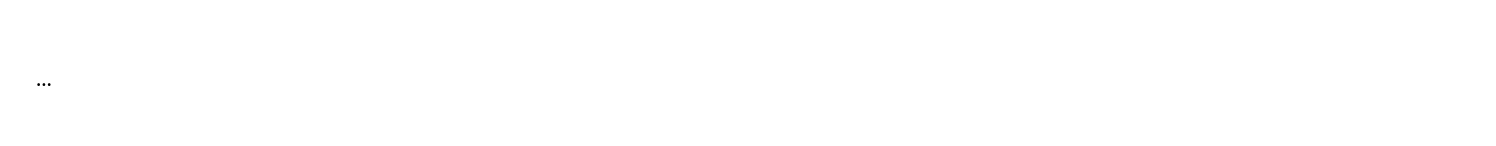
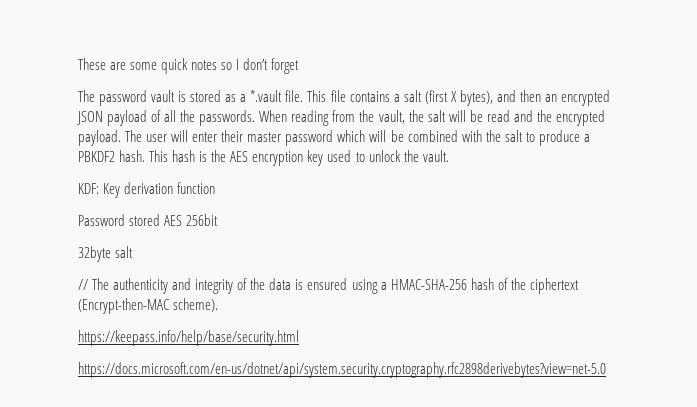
[36,83,52,86] … -> [78,58,300,74] [78,90,611,106] [77,110,605,126] [78,130,590,146] [78,150,449,166] [78,182,216,198] [78,214,219,226] [78,246,134,262] [78,278,579,294] [78,298,219,314] [78,330,299,346] [78,362,606,378] These are some quick notes so I don’t forget // The password vault is stored as a *.vault file. This file contains a salt (first X bytes), and then an encrypted JSON payload of all the passwords. When reading from the vault, the salt will be read and the encrypted payload. The user will enter their master password which will be combined with the salt to produce a PBKDF2 hash. This hash is the AES encryption key used to unlock the vault. // KDF: Key derivation function // Password stored AES 256bit // 32byte salt // // The authenticity and integrity of the data is ensured using a HMAC-SHA-256 hash of the ciphertext (Encrypt-then-MAC scheme). // https://keepass.info/help/base/security.html // https://docs.microsoft.com/en-us/dotnet/api/system.security.cryptography.rfc2898derivebytes?view=net-5.0

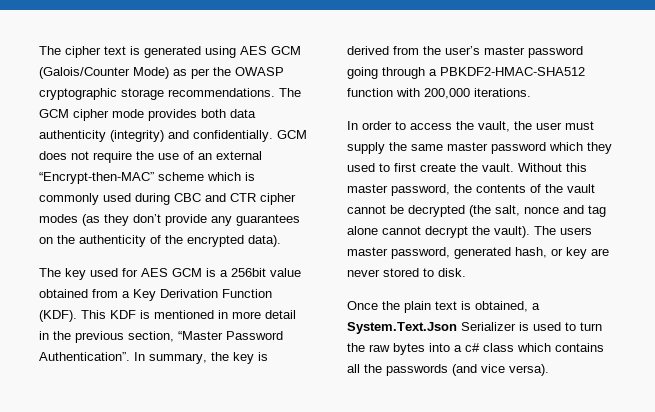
[78,58,300,74] [78,90,611,106] [77,110,605,126] [78,130,590,146] [78,150,449,166] [78,182,216,198] [78,214,219,226] [78,246,134,262] [78,278,579,294] [78,298,219,314] [78,330,299,346] [78,362,606,378] These are some quick notes so I don’t forget // The password vault is stored as a *.vault file. This file contains a salt (first X bytes), and then an encrypted JSON payload of all the passwords. When reading from the vault, the salt will be read and the encrypted payload. The user will enter their master password which will be combined with the salt to produce a PBKDF2 hash. This hash is the AES encryption key used to unlock the vault. // KDF: Key derivation function // Password stored AES 256bit // 32byte salt // // The authenticity and integrity of the data is ensured using a HMAC-SHA-256 hash of the ciphertext (Encrypt-then-MAC scheme). // https://keepass.info/help/base/security.html // https://docs.microsoft.com/en-us/dotnet/api/system.security.cryptography.rfc2898derivebytes?view=net-5.0 -> [39,46,301,58] [39,67,284,79] [39,88,301,100] [39,109,256,121] [39,130,307,142] [39,151,262,163] [39,172,255,184] [39,193,296,205] [39,214,300,226] [39,235,281,247] [39,268,301,280] [39,289,272,301] [39,310,296,322] [39,331,283,343] [39,352,268,364] [347,46,583,58] [347,67,585,79] [347,88,531,99] [347,121,594,132] [347,142,612,154] [347,163,587,172] [347,184,595,196] [347,205,606,217] [347,226,592,238] [347,247,609,259] [347,268,466,277] [347,301,540,313] [347,322,602,334] [347,343,604,355] [347,364,549,376] The cipher text is generated using AES GCM (Galois/Counter Mode) as per the OWASP cryptographic storage recommendations. The GCM cipher mode provides both data authenticity (integrity) and confidentially. GCM does not require the use of an external “Encrypt-then-MAC” scheme which is commonly used during CBC and CTR cipher modes (as they don’t provide any guarantees on the authenticity of the encrypted data). // The key used for AES GCM is a 256bit value obtained from a Key Derivation Function (KDF). This KDF is mentioned in more detail in the previous section, “Master Password Authentication”. In summary, the key is derived from the user’s master password going through a PBKDF2-HMAC-SHA512 function with 200,000 iterations. // In order to access the vault, the user must supply the same master password which they used to first create the vault. Without this master password, the contents of the vault cannot be decrypted (the salt, nonce and tag alone cannot decrypt the vault). The users master password, generated hash, or key are never stored to disk. // Once the plain text is obtained, a System.Text.Json Serializer is used to turn the raw bytes into a c# class which contains all the passwords (and vice versa).

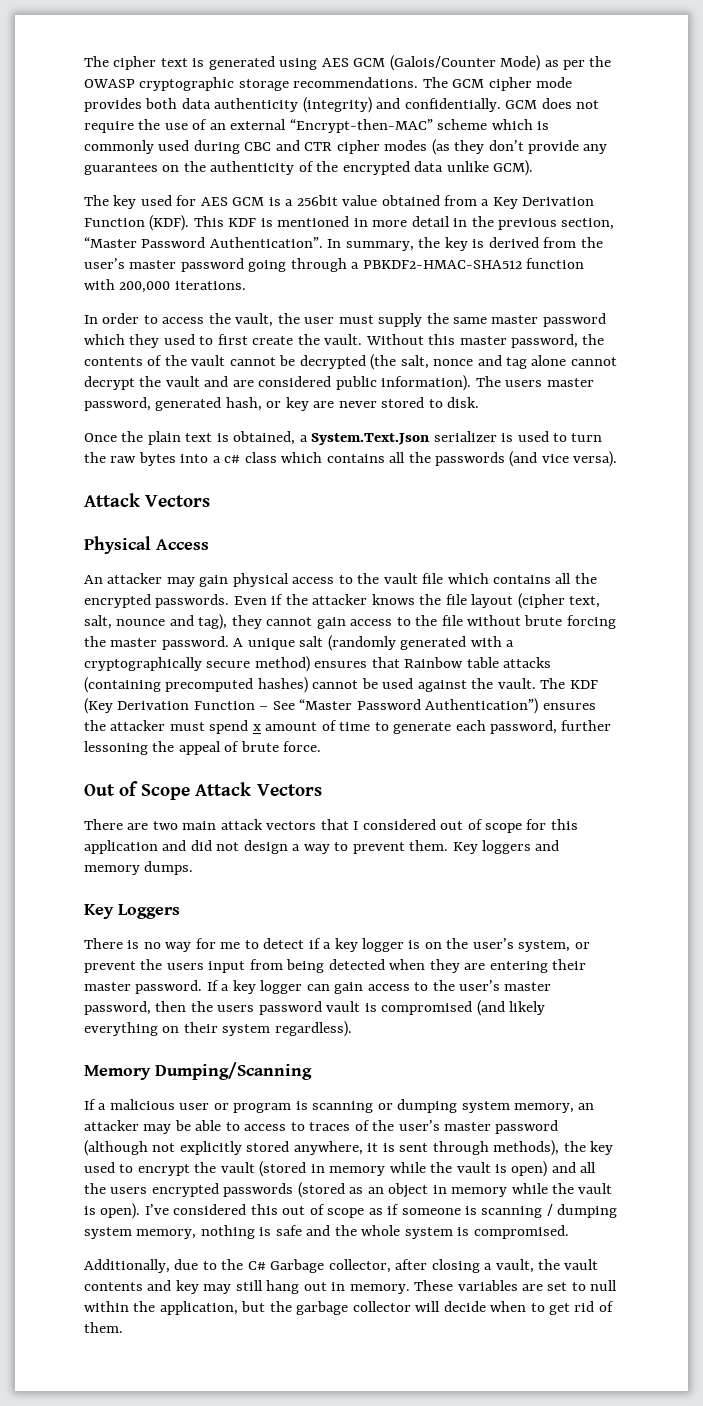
[248,235,281,247] data). -> [414,160,534,176] data unlike GCM).
[494,226,530,238] vault). -> [165,375,472,391] vault and are considered public information).
[461,322,516,331] Serializer -> [433,431,497,442] serializer
(549, 370) none -> [84,493,211,507] [84,536,209,554] [84,573,597,587] [84,593,601,609] [84,614,616,630] [84,635,515,651] [84,656,552,672] [84,677,598,693] [84,698,596,714] [84,720,612,734] [84,741,322,755] [84,781,322,800] [84,819,578,833] [84,840,560,854] [84,861,194,875] [84,904,180,919] [84,938,590,952] [84,959,587,973] [84,980,552,994] [84,1000,546,1016] [84,1021,352,1037] [84,1062,312,1080] [84,1099,595,1113] [84,1120,559,1134] [84,1140,614,1156] [84,1161,597,1177] [84,1182,613,1198] [84,1203,618,1219] [84,1225,569,1239] [84,1259,599,1273] [84,1280,618,1294] [84,1301,614,1315] [84,1322,123,1333] // Attack Vectors // Physical Access // An attacker may gain physical access to the vault file which contains all the encrypted passwords. Even if the attacker knows the file layout (cipher text, salt, nounce and tag), they cannot gain access to the file without brute forcing the master password. A unique salt (randomly generated with a cryptographically secure method) ensures that Rainbow table attacks (containing precomputed hashes) cannot be used against the vault. The KDF (Key Derivation Function – See “Master Password Authentication”) ensures the attacker must spend x amount of time to generate each password, further lessoning the appeal of brute force. // Out of Scope Attack Vectors // There are two main attack vectors that I considered out of scope for this application and did not design a way to prevent them. Key loggers and memory dumps. // Key Loggers // There is no way for me to detect if a key logger is on the user’s system, or prevent the users input from being detected when they are entering their master password. If a key logger can gain access to the user’s master password, then the users password vault is compromised (and likely everything on their system regardless). // Memory Dumping/Scanning // If a malicious user or program is scanning or dumping system memory, an attacker may be able to access to traces of the user’s master password (although not explicitly stored anywhere, it is sent through methods), the key used to encrypt the vault (stored in memory while the vault is open) and all the users encrypted passwords (stored as an object in memory while the vault is open). I’ve considered this out of scope as if someone is scanning / dumping system memory, nothing is safe and the whole system is compromised. // Additionally, due to the C# Garbage collector, after closing a vault, the vault contents and key may still hang out in memory. These variables are set to null within the application, but the garbage collector will decide when to get rid of them.

